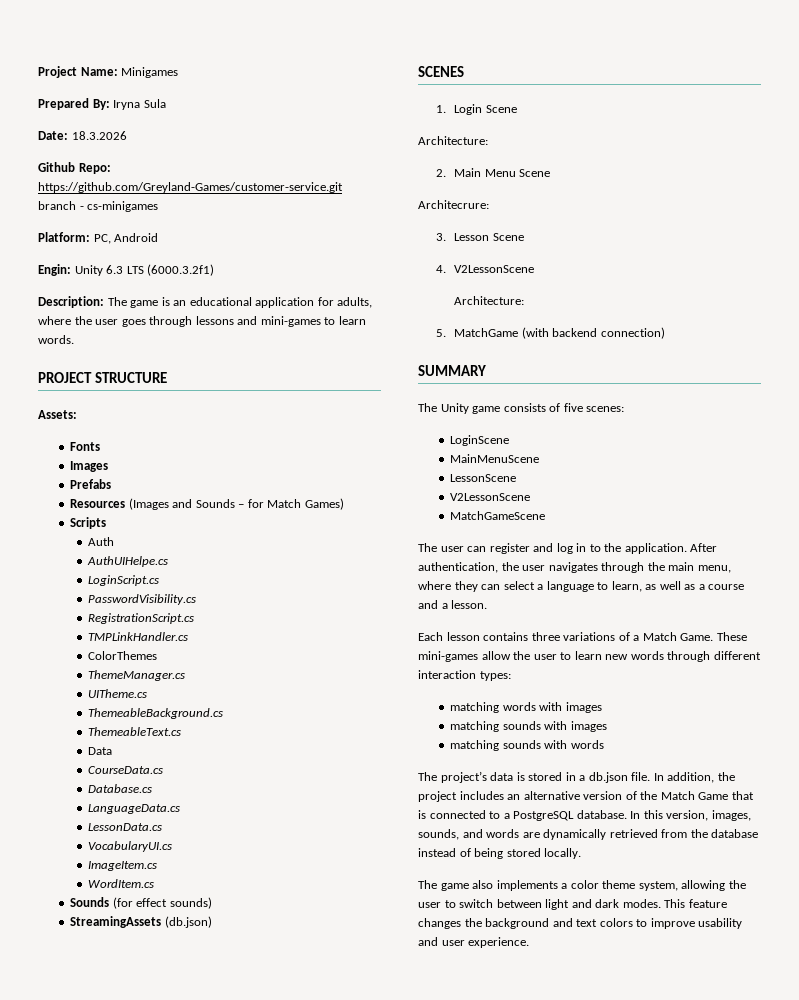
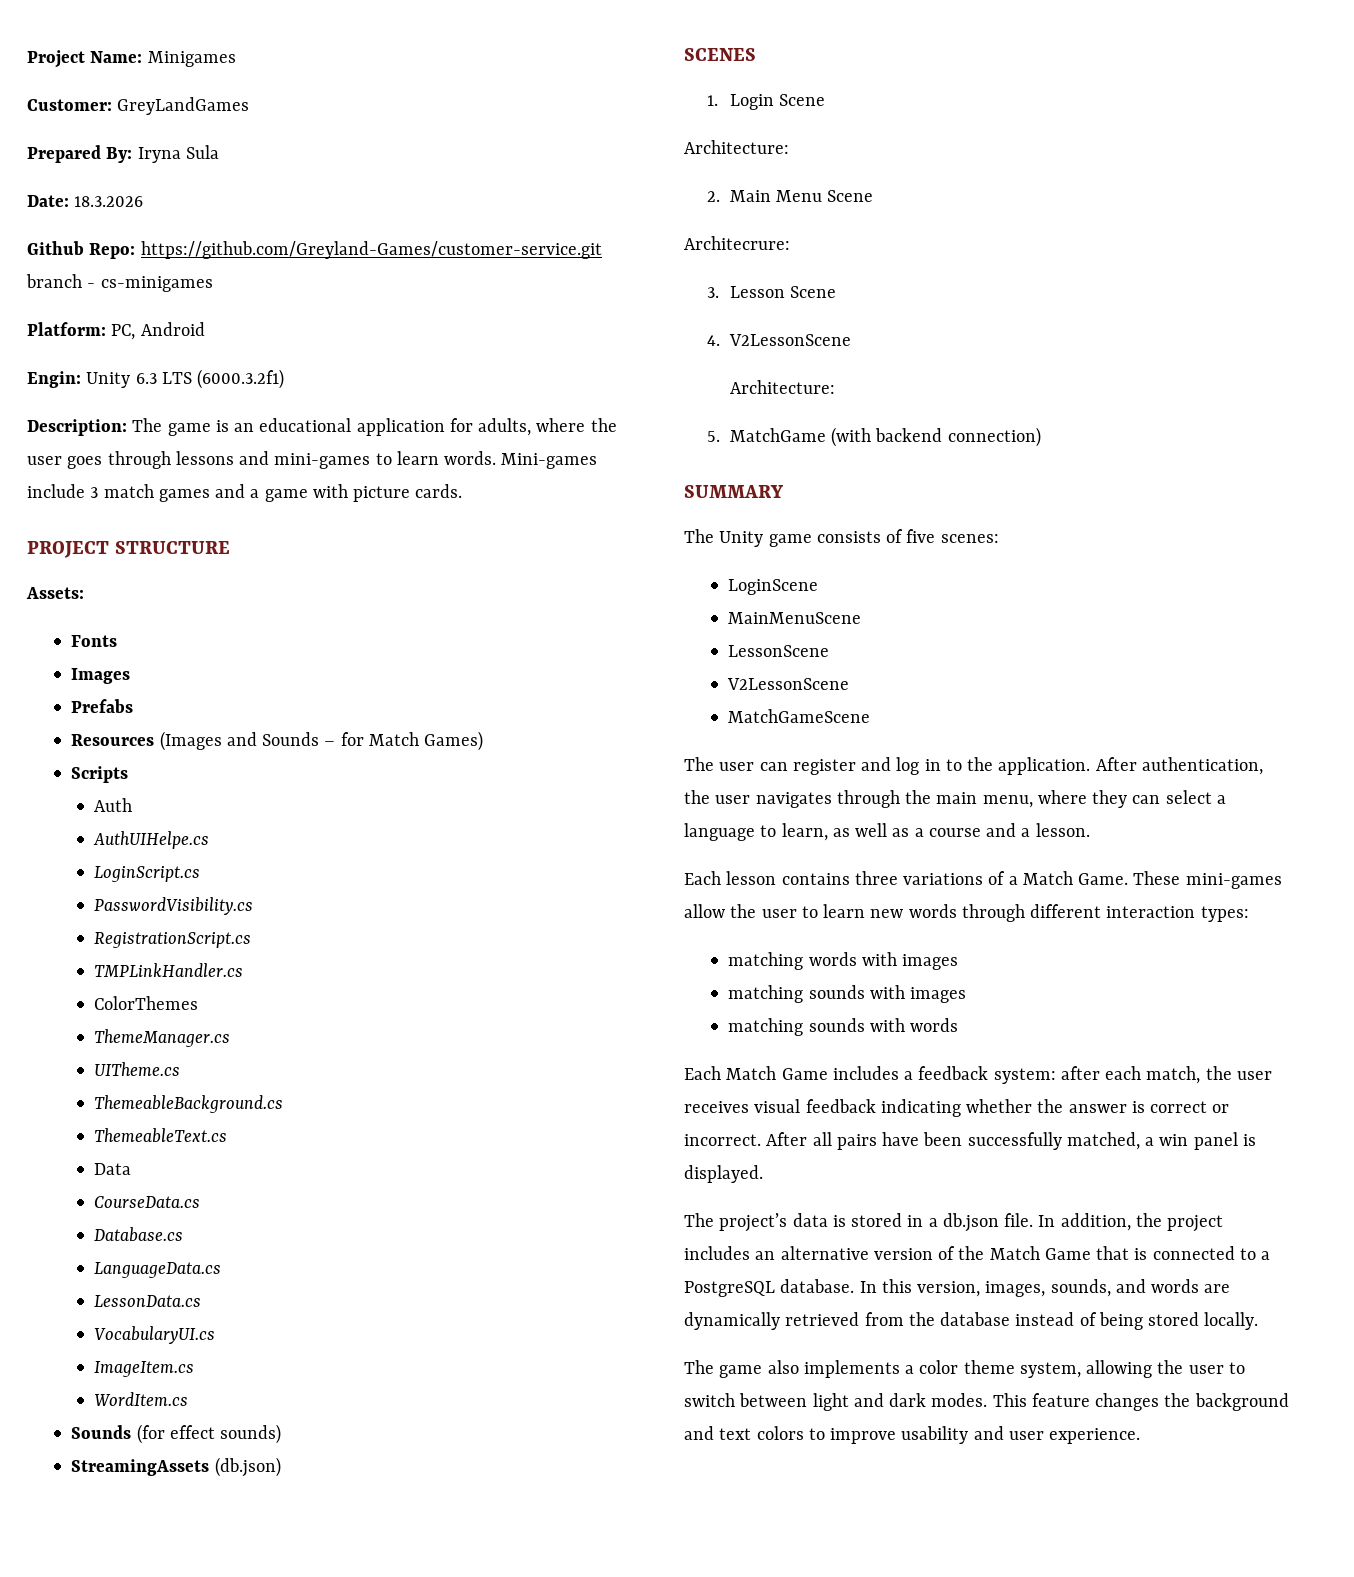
(179, 72) none -> [27,97,250,115] // Customer: GreyLandGames
(74, 339) none -> [501,453,598,469] [27,484,463,502] Mini-games include 3 match games and a game with picture cards.
(604, 744) none -> [684,1066,1272,1084] [684,1099,1230,1117] [684,1132,1256,1150] [684,1165,763,1183] // Each Match Game includes a feedback system: after each match, the user receives visual feedback indicating whether the answer is correct or incorrect. After all pairs have been successfully matched, a win panel is displayed.

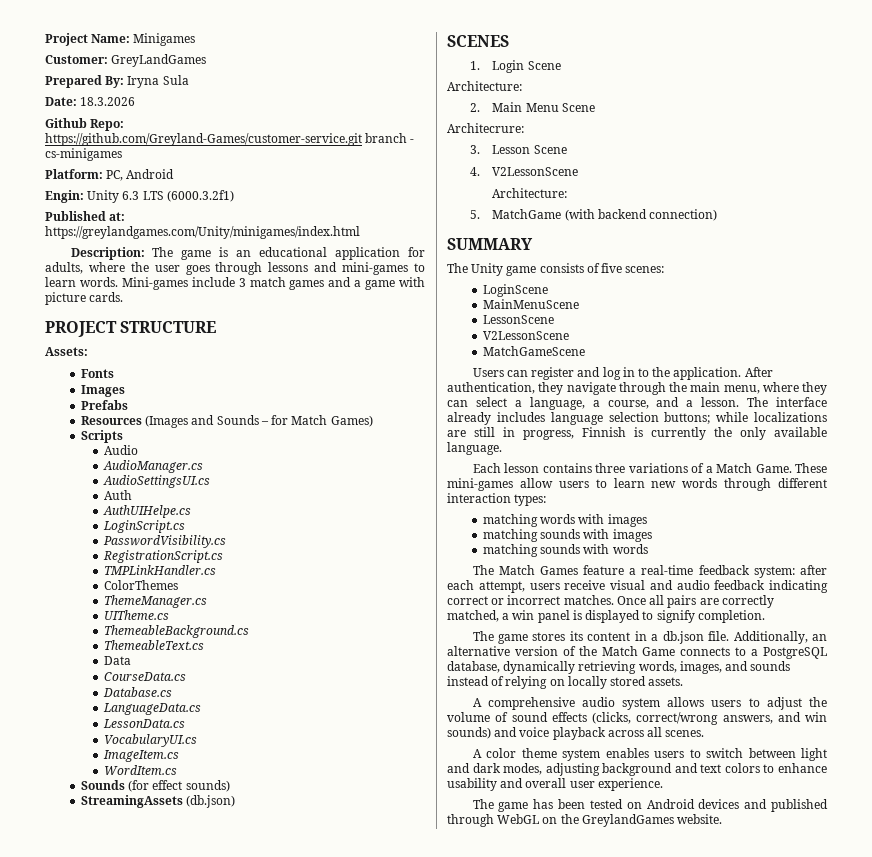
(285, 379) none -> [45,211,126,221] [45,226,360,239] // Published at: https://greylandgames.com/Unity/minigames/index.html
(129, 774) none -> [103,445,138,455] [102,460,203,473] [102,475,210,488] // Audio // AudioManager.cs // AudioSettingsUI.cs
[684,757,755,771] The user -> [472,368,504,377] Users
[684,790,832,808] the user navigates -> [538,382,616,395] they navigate
[684,823,1090,841] language to learn, as well as a course and a lesson. -> [529,397,827,410] [447,412,827,425] [447,427,827,440] [447,442,502,455] language, a course, and a lesson. The interface already includes language selection buttons; while localizations are still in progress, Finnish is currently the only available language.
[730,904,797,918] the user -> [558,481,589,488] users
[684,1066,1272,1084] [684,1099,1230,1117] [684,1132,1062,1150] Each Match Game includes a feedback system: after each match, the user receives visual feedback indicating whether the answer is correct or incorrect. After all pairs have been successfully -> [472,565,827,578] [447,580,828,593] [447,595,774,608] The Match Games feature a real-time feedback system: after each attempt, users receive visual and audio feedback indicating correct or incorrect matches. Once all pairs are correctly
[684,1165,763,1183] [684,1213,1224,1232] [684,1246,750,1260] displayed. // The project’s data is stored in a db.json file. In addition, the project includes -> [585,610,765,623] [472,631,808,644] displayed to signify completion. // The game stores its content in a db.json file. Additionally,
[1096,1246,1271,1260] [684,1279,1231,1297] [684,1312,1259,1330] [684,1360,1224,1378] that is connected to a PostgreSQL database. In this version, images, sounds, and words are dynamically retrieved from the database instead of being stored locally. // The game also implements a color theme system, allowing the user -> [680,647,827,659] [447,661,791,674] [447,676,684,689] [472,697,827,710] [447,712,827,725] [447,727,705,740] [472,748,685,761] connects to a PostgreSQL database, dynamically retrieving words, images, and sounds instead of relying on locally stored assets. // A comprehensive audio system allows users to adjust the volume of sound effects (clicks, correct/wrong answers, and win sounds) and voice playback across all scenes. // A color theme system enables users
[931,1393,1191,1411] modes. This feature changes the -> [503,763,600,776] modes, adjusting
[830,1428,897,1444] improve -> [778,763,827,773] enhance
(1004, 1433) none -> [525,778,567,788] overall
(1141, 1436) none -> [472,799,828,812] [447,814,723,827] // The game has been tested on Android devices and published through WebGL on the GreylandGames website.

